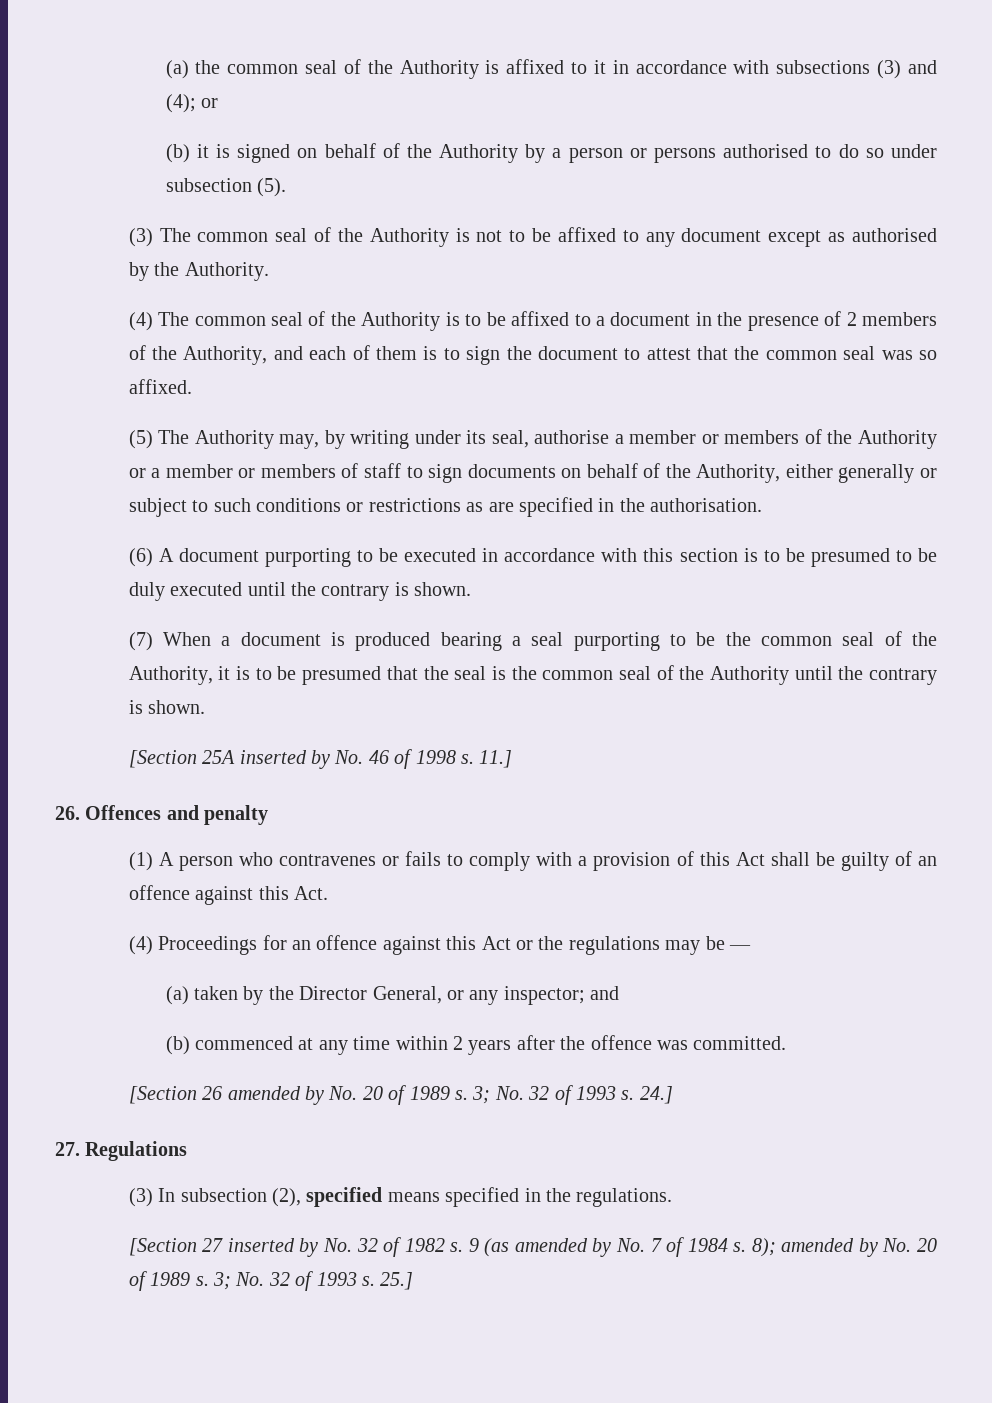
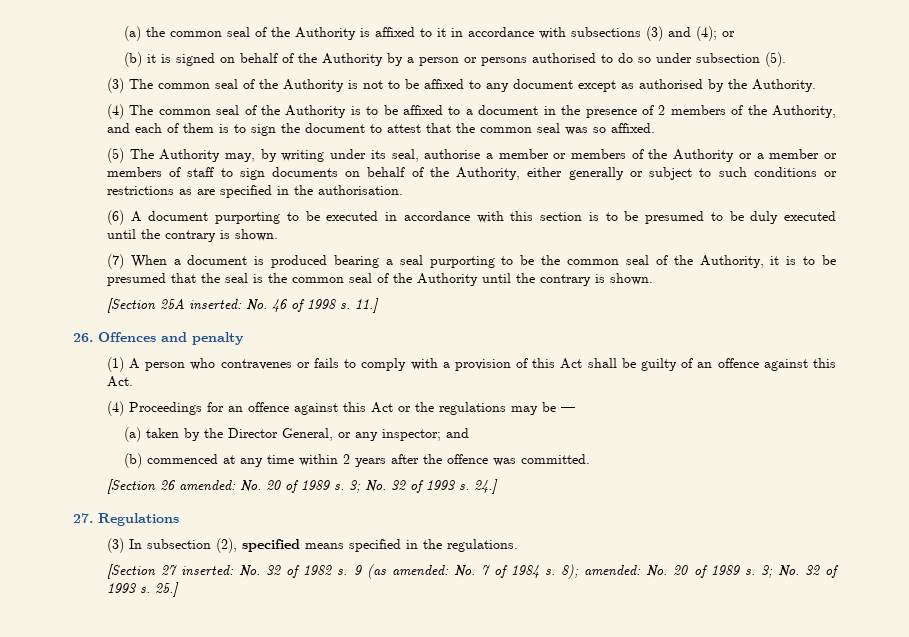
[239,750,330,769] inserted by -> [188,299,242,310] inserted:
[227,1086,324,1105] amended by -> [178,480,236,491] amended:
[227,1238,319,1257] inserted by -> [180,565,234,576] inserted:
[514,1238,612,1257] amended by -> [391,565,449,576] amended:
[781,1238,878,1257] amended by -> [584,565,642,576] amended:

